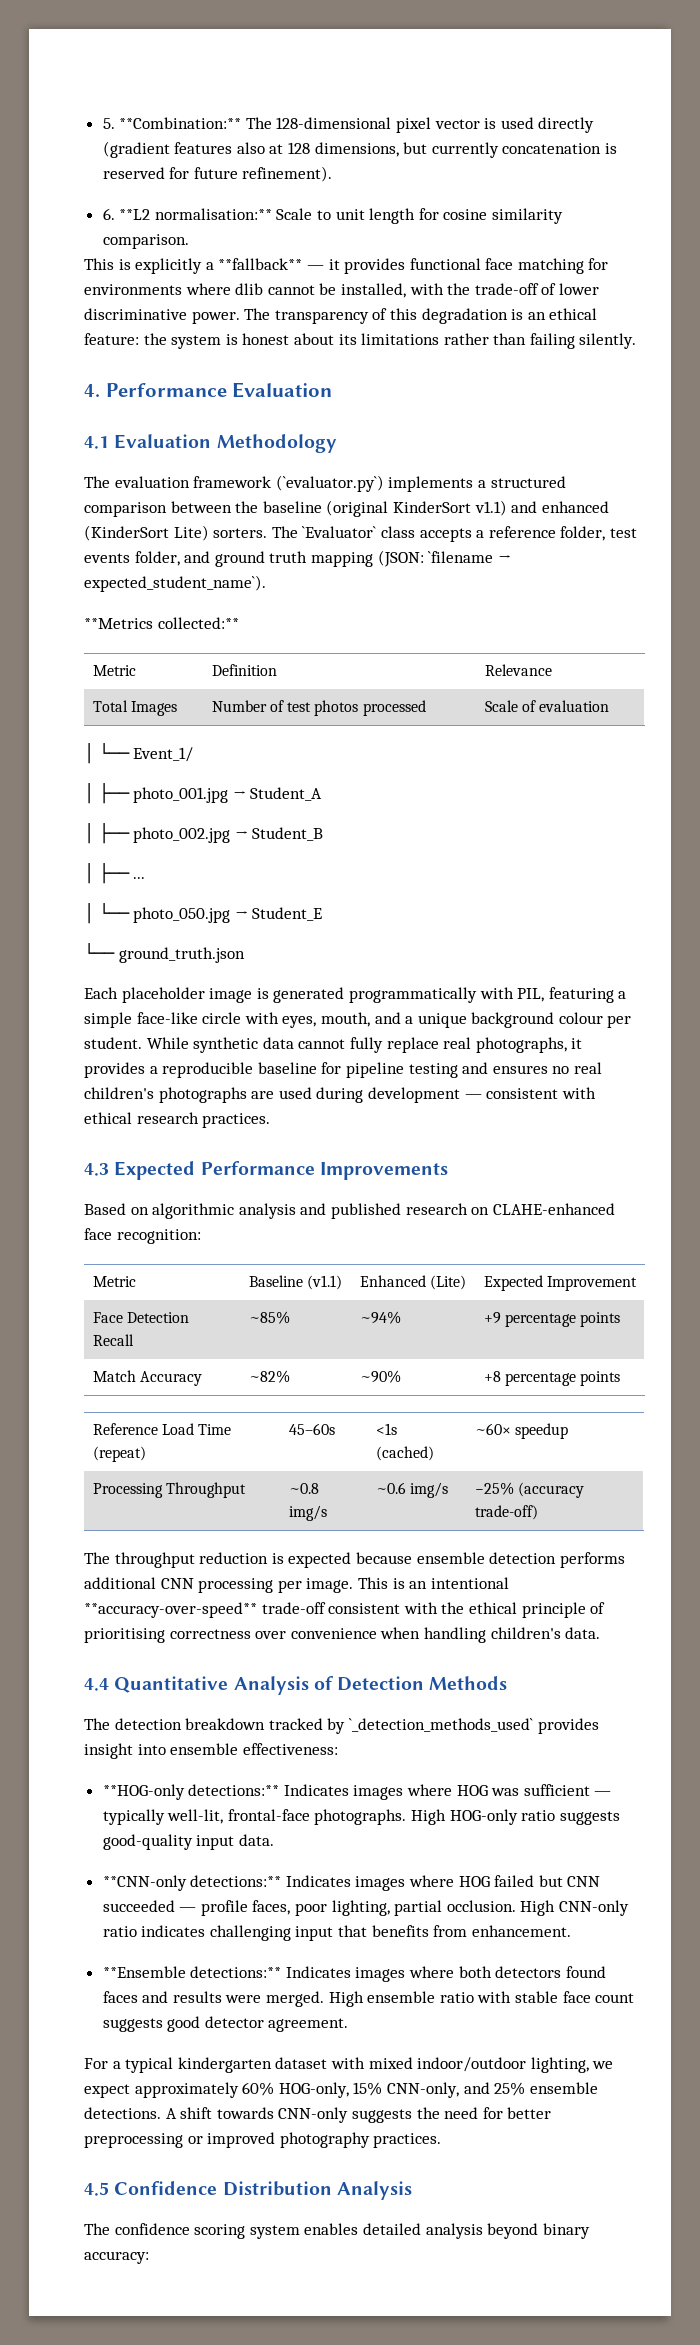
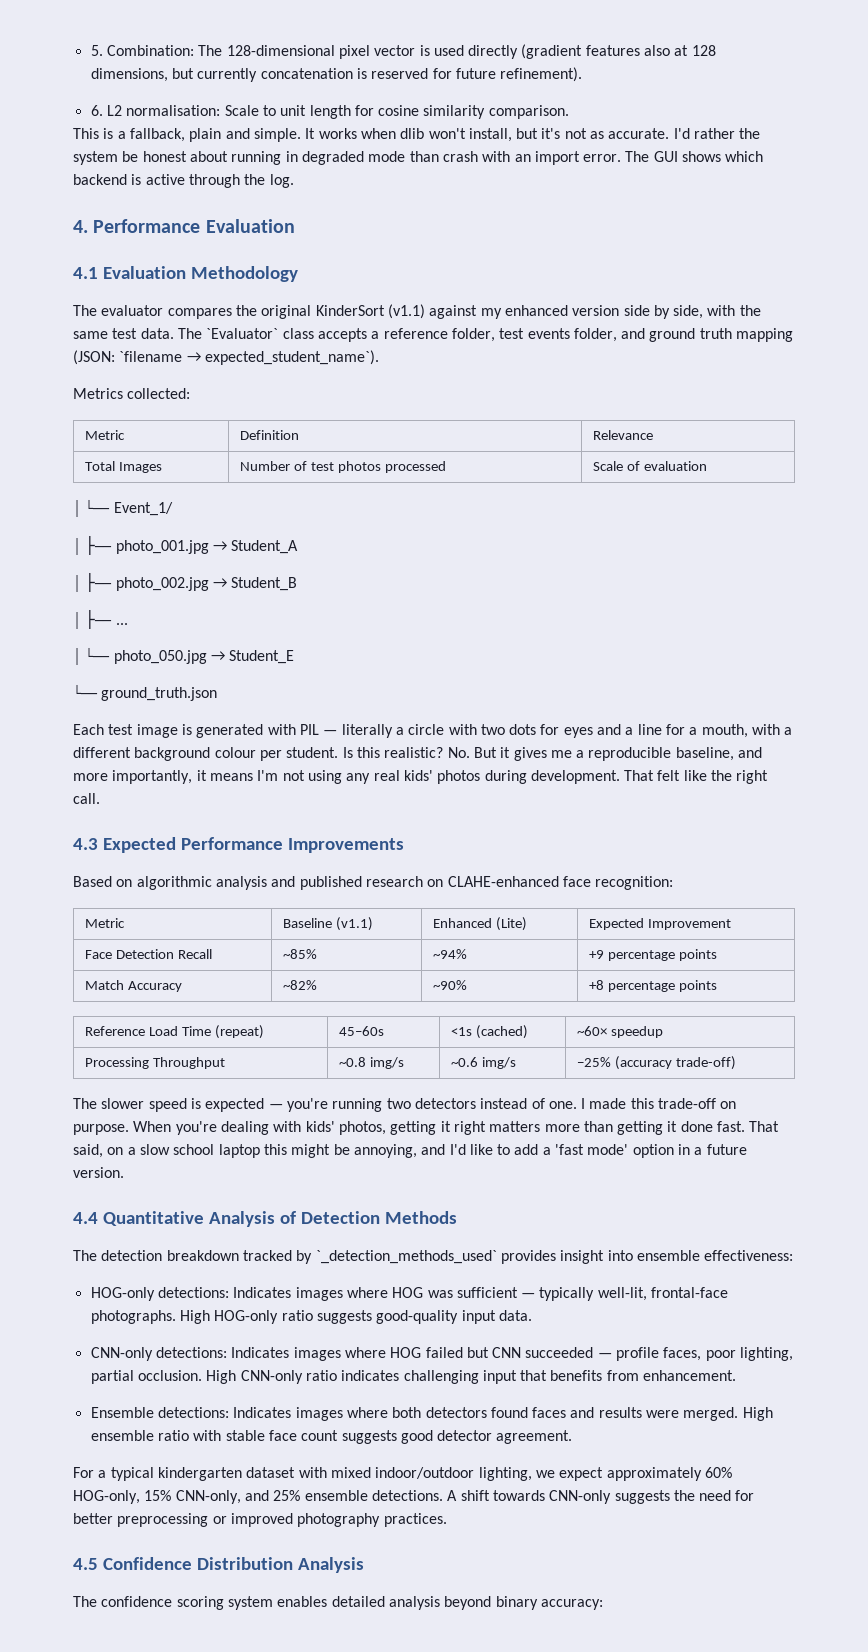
[119,117,242,129] **Combination:** -> [106,45,194,56] Combination:
[119,208,272,220] **L2 normalisation:** -> [106,105,221,116] L2 normalisation:
[135,258,609,274] [84,283,599,298] [84,308,598,324] [84,333,139,345] explicitly a **fallback** — it provides functional face matching for environments where dlib cannot be installed, with the trade-off of lower discriminative power. The transparency of this degradation is an ethical feature: -> [117,128,736,142] a fallback, plain and simple. It works when dlib won't install, but it's not as accurate. I'd rather
[225,334,238,345] is -> [122,151,139,162] be
[338,333,637,349] its limitations rather than failing silently. -> [231,151,764,165] [73,174,294,188] running in degraded mode than crash with an import error. The GUI shows which backend is active through the log.
[114,475,566,492] [84,500,609,517] [84,525,268,541] evaluation framework (`evaluator.py`) implements a structured comparison between the baseline (original KinderSort v1.1) and enhanced (KinderSort Lite) sorters. -> [101,304,761,319] [73,328,174,339] evaluator compares the original KinderSort (v1.1) against my enhanced version side by side, with the same test data.
[84,617,239,629] **Metrics collected:** -> [73,388,191,399] Metrics collected:
[121,987,205,1003] placeholder -> [108,724,134,735] test
[348,987,627,1003] [84,1012,632,1028] [84,1037,583,1053] [84,1062,602,1078] [84,1087,596,1103] [84,1112,271,1128] programmatically with PIL, featuring a simple face-like circle with eyes, mouth, and a unique background colour per student. While synthetic data cannot fully replace real photographs, it provides a reproducible baseline for pipeline testing and ensures no real children's photographs are used during development — consistent with ethical research practices. -> [267,724,793,738] [73,747,763,761] [73,770,769,784] [73,793,100,804] with PIL — literally a circle with two dots for eyes and a line for a mouth, with a different background colour per student. Is this realistic? No. But it gives me a reproducible baseline, and more importantly, it means I'm not using any real kids' photos during development. That felt like the right call.
[114,1552,625,1568] [84,1577,509,1593] [84,1602,606,1618] [84,1627,601,1643] throughput reduction is expected because ensemble detection performs additional CNN processing per image. This is an intentional **accuracy-over-speed** trade-off consistent with the ethical principle of prioritising correctness over convenience when handling children's data. -> [101,1098,737,1112] [73,1121,780,1135] [73,1144,747,1158] [73,1167,124,1178] slower speed is expected — you're running two detectors instead of one. I made this trade-off on purpose. When you're dealing with kids' photos, getting it right matters more than getting it done fast. That said, on a slow school laptop this might be annoying, and I'd like to add a 'fast mode' option in a future version.
[102,1784,280,1800] **HOG-only detections:** -> [90,1287,229,1301] HOG-only detections:
[102,1875,282,1891] **CNN-only detections:** -> [90,1347,227,1361] CNN-only detections:
[102,1966,282,1978] **Ensemble detections:** -> [90,1407,229,1418] Ensemble detections:

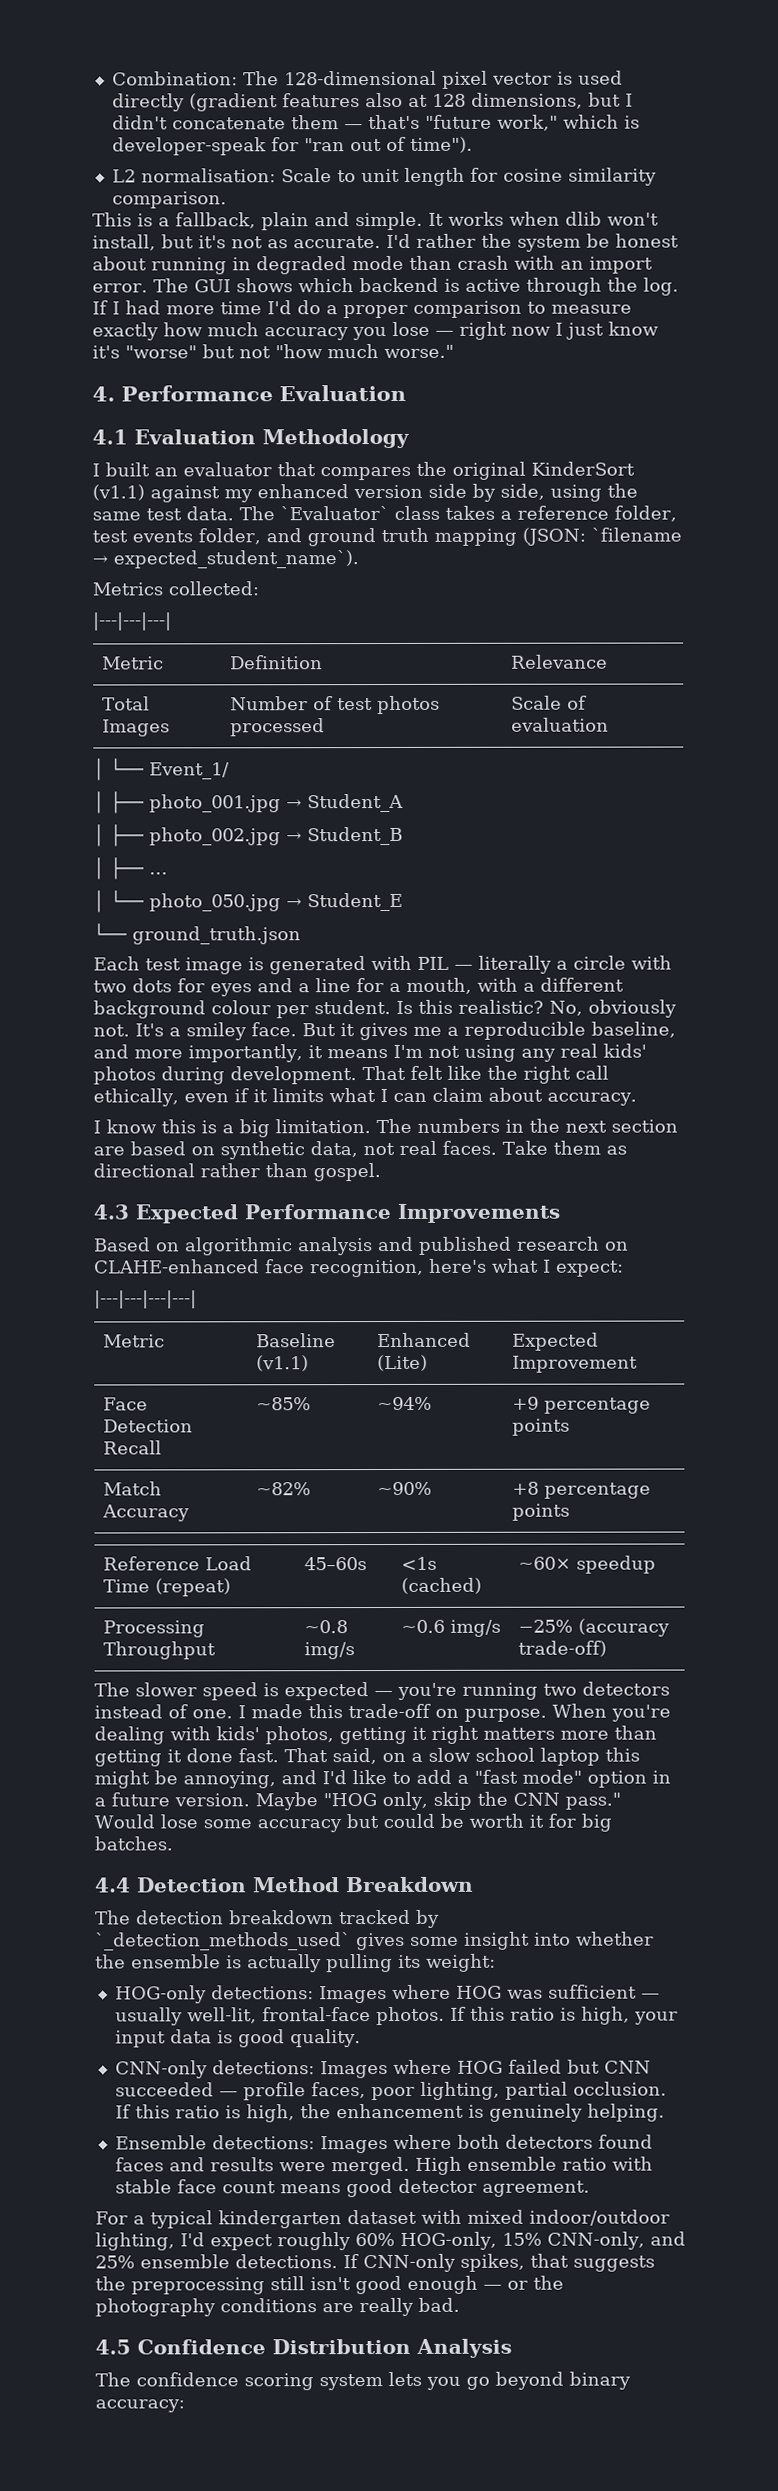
[90,45,103,56] 5. -> (111, 78) none
[197,67,583,82] [90,105,103,116] currently concatenation is reserved for future refinement). // 6. -> [624,93,633,107] [111,114,640,131] [111,136,473,156] I didn't concatenate them — that's "future work," which is developer-speak for "ran out of time"). //
(294, 181) none -> [92,300,632,319] [92,321,659,341] [92,344,454,359] If I had more time I'd do a proper comparison to measure exactly how much accuracy you lose — right now I just know it's "worse" but not "how much worse."
[73,305,164,316] The evaluator -> [92,462,316,477] I built an evaluator that
[707,305,736,316] with -> [550,484,602,502] using
[317,328,367,342] accepts -> [445,505,495,520] takes
(191, 393) none -> [93,612,172,631] // |---|---|---|
[447,747,470,758] No. -> [549,999,677,1018] [93,1022,297,1041] No, obviously not. It's a smiley face.
[73,793,100,804] call. -> [575,1065,609,1080] [93,1087,637,1107] [93,1118,678,1138] [93,1140,627,1160] [93,1163,381,1182] call ethically, even if it limits what I can claim about accuracy. // I know this is a big limitation. The numbers in the next section are based on synthetic data, not real faces. Take them as directional rather than gospel.
[595,876,674,890] recognition: -> [310,1258,624,1278] [94,1290,197,1309] recognition, here's what I expect: // |---|---|---|---|
[555,1144,629,1155] 'fast mode' -> [474,1769,582,1784] "fast mode"
[73,1211,457,1227] // 4.4 Quantitative Analysis of Detection Methods -> [255,1791,621,1811] [94,1813,612,1833] [94,1836,173,1851] [94,1876,474,1893] Maybe "HOG only, skip the CNN pass." Would lose some accuracy but could be worth it for big batches. // 4.4 Detection Method Breakdown
[500,1250,794,1264] provides insight into ensemble effectiveness: -> [356,1931,654,1951] [95,1953,496,1973] gives some insight into whether the ensemble is actually pulling its weight:
[233,1287,343,1301] Indicates images -> [318,1986,387,2004] Images
[539,1287,595,1301] typically -> [114,2007,183,2026] usually
[90,1310,532,1324] photographs. High HOG-only ratio suggests good-quality input data. -> [375,2006,678,2026] [114,2029,361,2048] photos. If this ratio is high, your input data is good quality.
[231,1347,341,1361] Indicates images -> [319,2061,388,2079] Images
[206,1370,737,1384] High CNN-only ratio indicates challenging input that benefits from enhancement. -> [114,2103,665,2123] If this ratio is high, the enhancement is genuinely helping.
[233,1407,343,1421] Indicates images -> [319,2136,388,2154] Images
[341,1430,397,1444] suggests -> [279,2184,341,2194] means
[535,1467,702,1481] we expect approximately -> [180,2232,351,2251] I'd expect roughly
[447,1490,755,1504] [73,1513,447,1527] A shift towards CNN-only suggests the need for better preprocessing or improved photography practices. -> [343,2253,655,2273] [95,2275,564,2295] [95,2297,460,2317] If CNN-only spikes, that suggests the preprocessing still isn't good enough — or the photography conditions are really bad.
[277,1596,440,1610] enables detailed analysis -> [388,2371,490,2390] lets you go

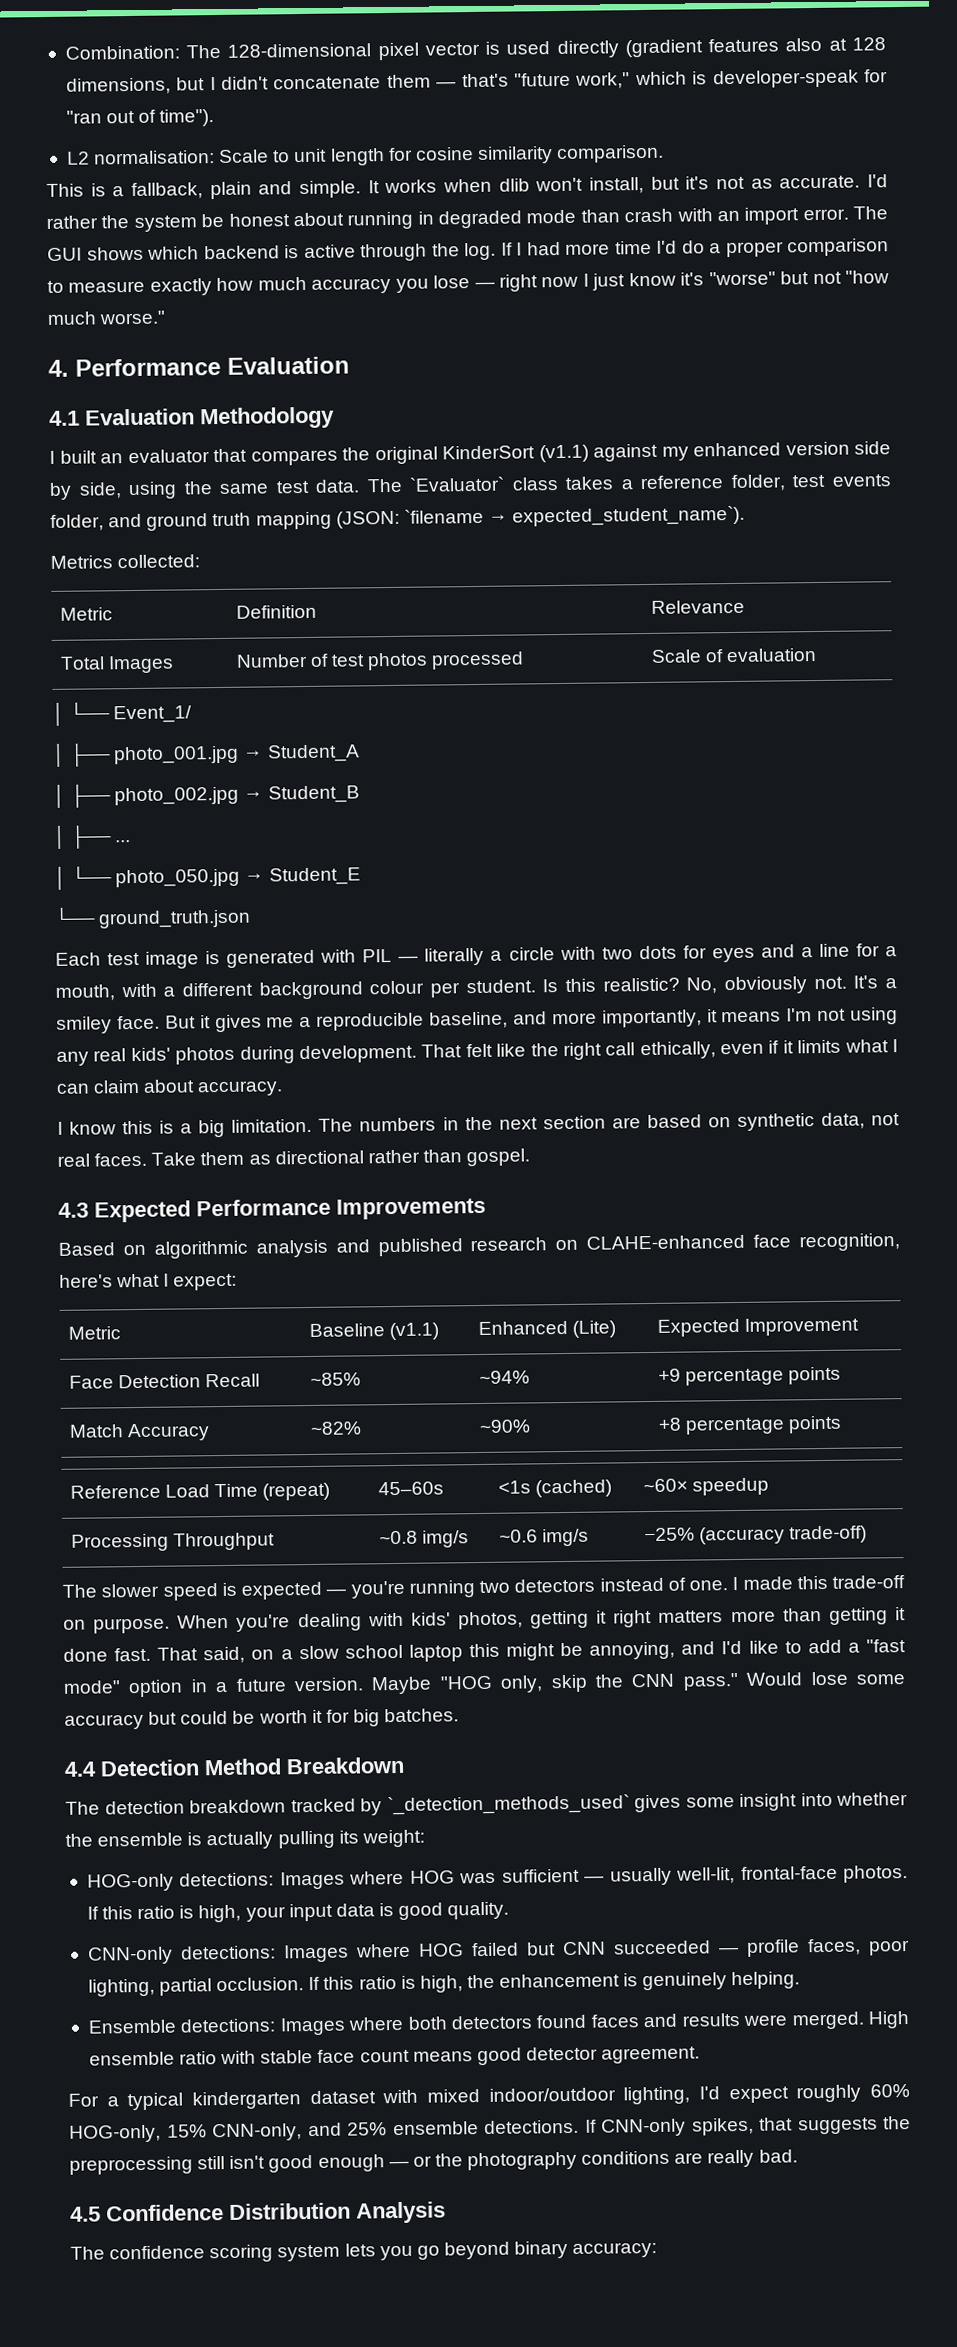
[93,612,172,631] // |---|---|---| -> (201, 561) none
[94,1290,197,1309] // |---|---|---|---| -> (238, 1282) none

